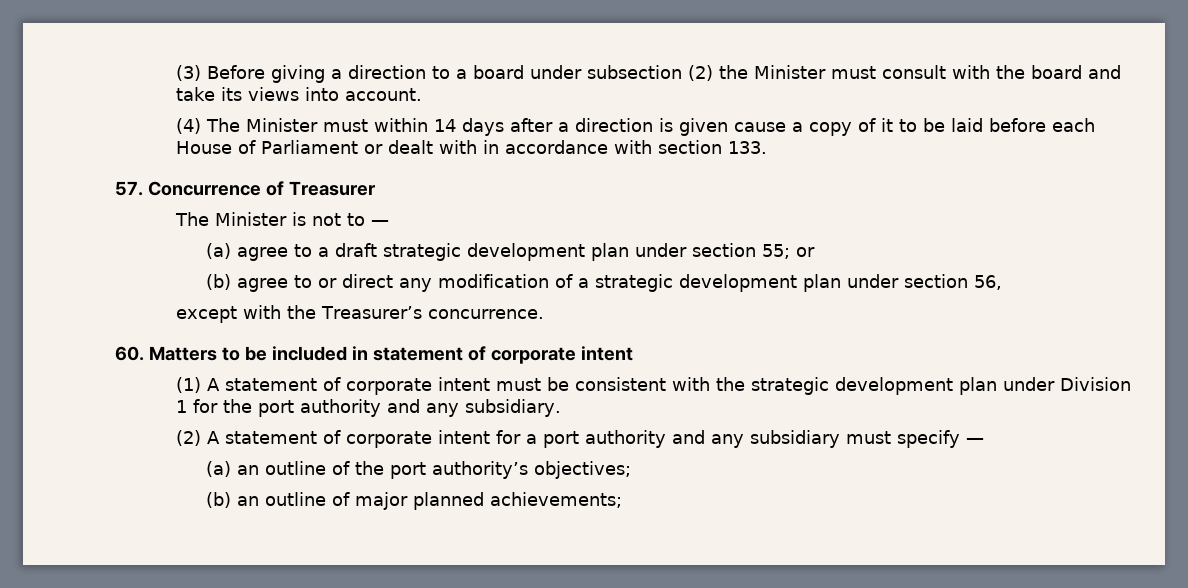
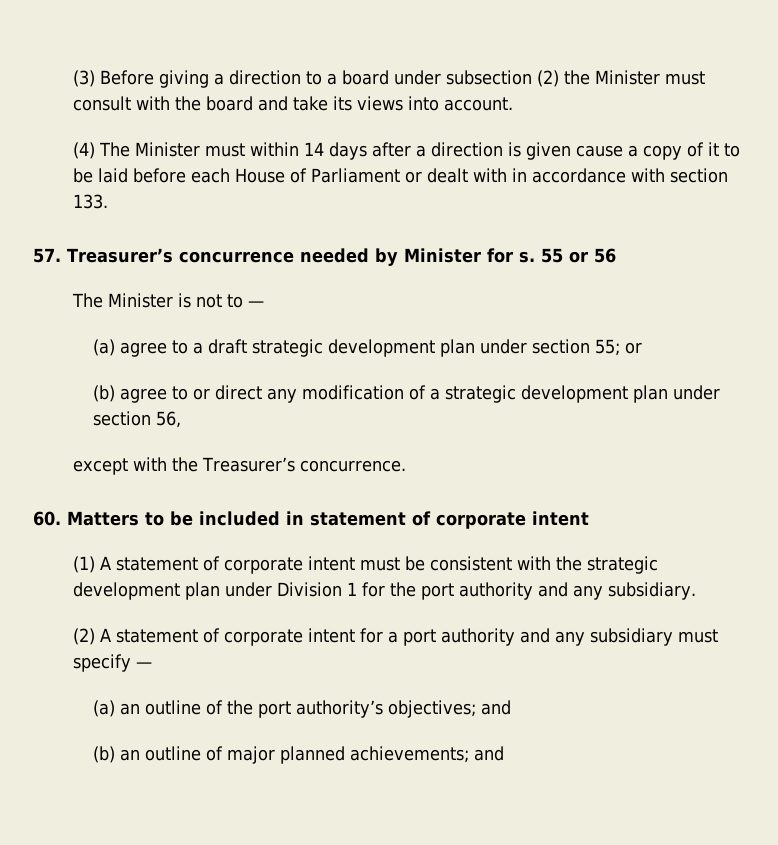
[147,181,375,196] Concurrence of Treasurer -> [67,248,616,266] Treasurer’s concurrence needed by Minister for s. 55 or 56
(631, 470) none -> [480,700,511,715] and
(622, 500) none -> [473,746,504,761] and

